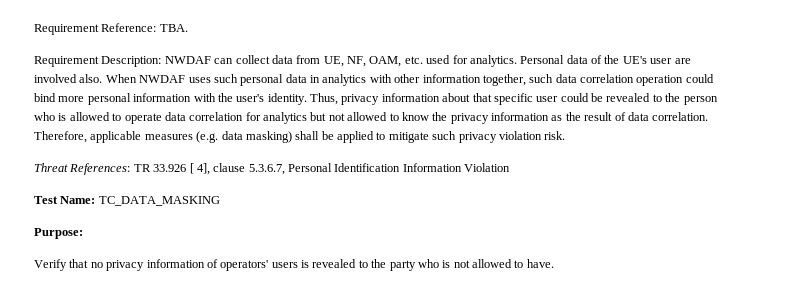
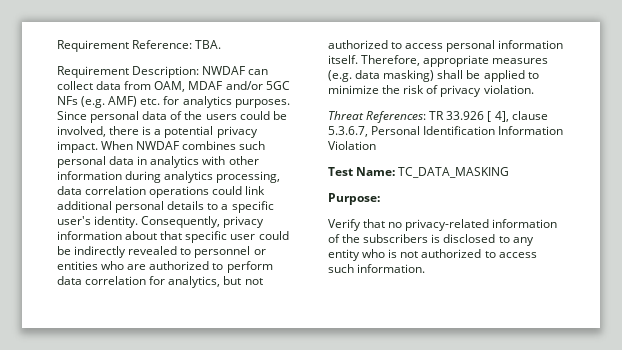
[323,55,691,67] [34,74,103,83] UE, NF, OAM, etc. used for analytics. Personal data of the UE's user are involved also. -> [154,81,290,92] [57,96,290,108] [57,111,287,123] [57,126,258,138] [57,141,98,153] OAM, MDAF and/or 5GC NFs (e.g. AMF) etc. for analytics purposes. Since personal data of the users could be involved, there is a potential privacy impact.
[188,77,211,83] uses -> [182,141,237,150] combines
[482,74,714,86] [34,93,233,105] together, such data correlation operation could bind more personal information with the -> [125,171,281,183] [57,186,266,198] [57,201,274,213] during analytics processing, data correlation operations could link additional personal details to a specific
[310,93,338,105] Thus, -> [141,216,221,228] Consequently,
[606,93,718,105] [34,112,162,124] revealed to the person who is allowed to operate -> [74,246,266,258] [57,261,273,273] indirectly revealed to personnel or entities who are authorized to perform
[263,112,307,124] analytics -> [168,276,221,288] analytics,
[347,112,709,124] [34,131,142,143] allowed to know the privacy information as the result of data correlation. Therefore, applicable -> [328,40,564,52] [328,55,490,67] authorized to access personal information itself. Therefore, appropriate
[388,131,566,143] mitigate such privacy violation risk. -> [328,85,534,97] minimize the risk of privacy violation.
[106,260,145,271] privacy -> [405,219,490,231] privacy-related
[220,259,554,271] operators' users is revealed to the party who is not allowed to have. -> [342,234,534,246] [328,249,537,261] [328,264,426,273] the subscribers is disclosed to any entity who is not authorized to access such information.

